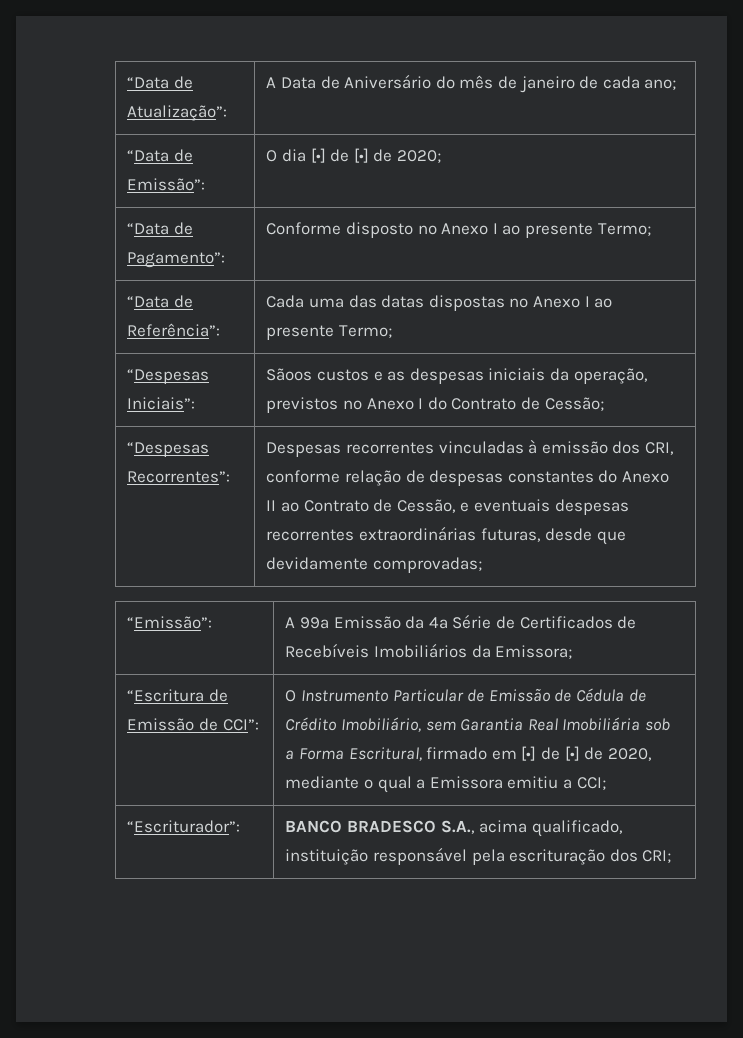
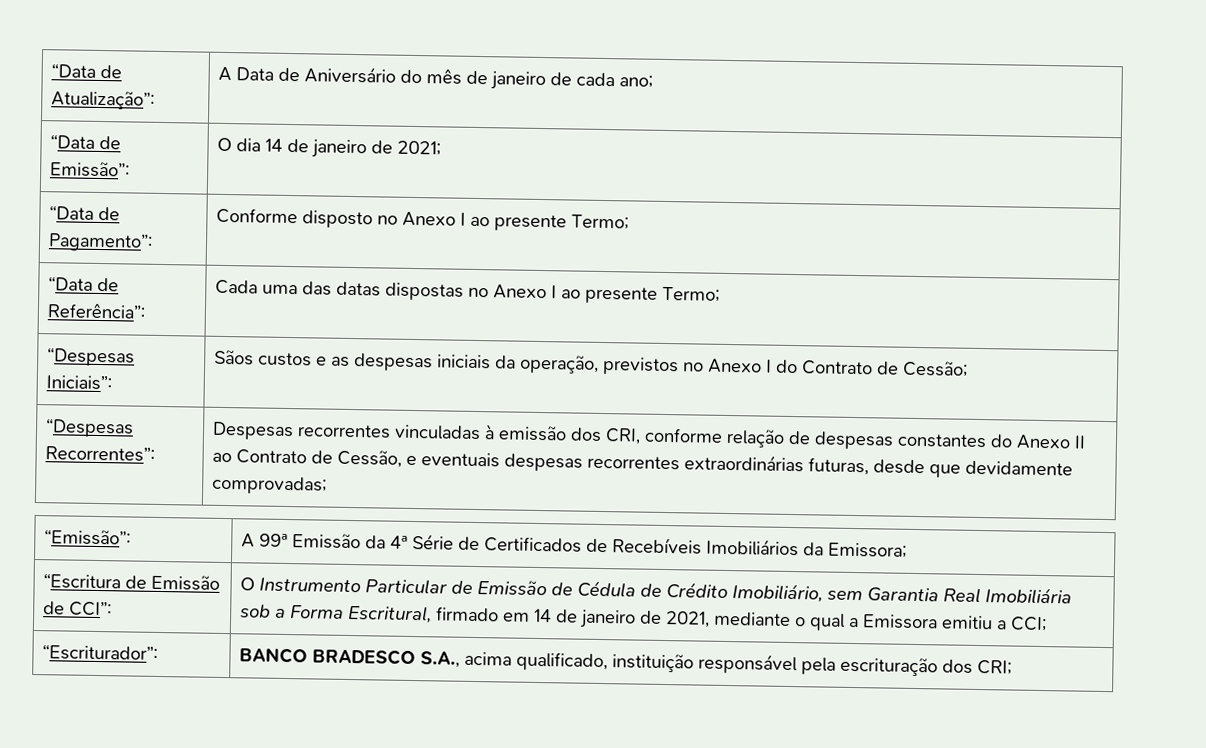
[310,148,441,163] [•] de [•] de 2020; -> [265,138,442,159] 14 de janeiro de 2021;
[266,368,313,381] Sãoos -> [214,349,255,366] Sãos
[521,746,652,761] [•] de [•] de 2020, -> [534,608,711,629] 14 de janeiro de 2021,

